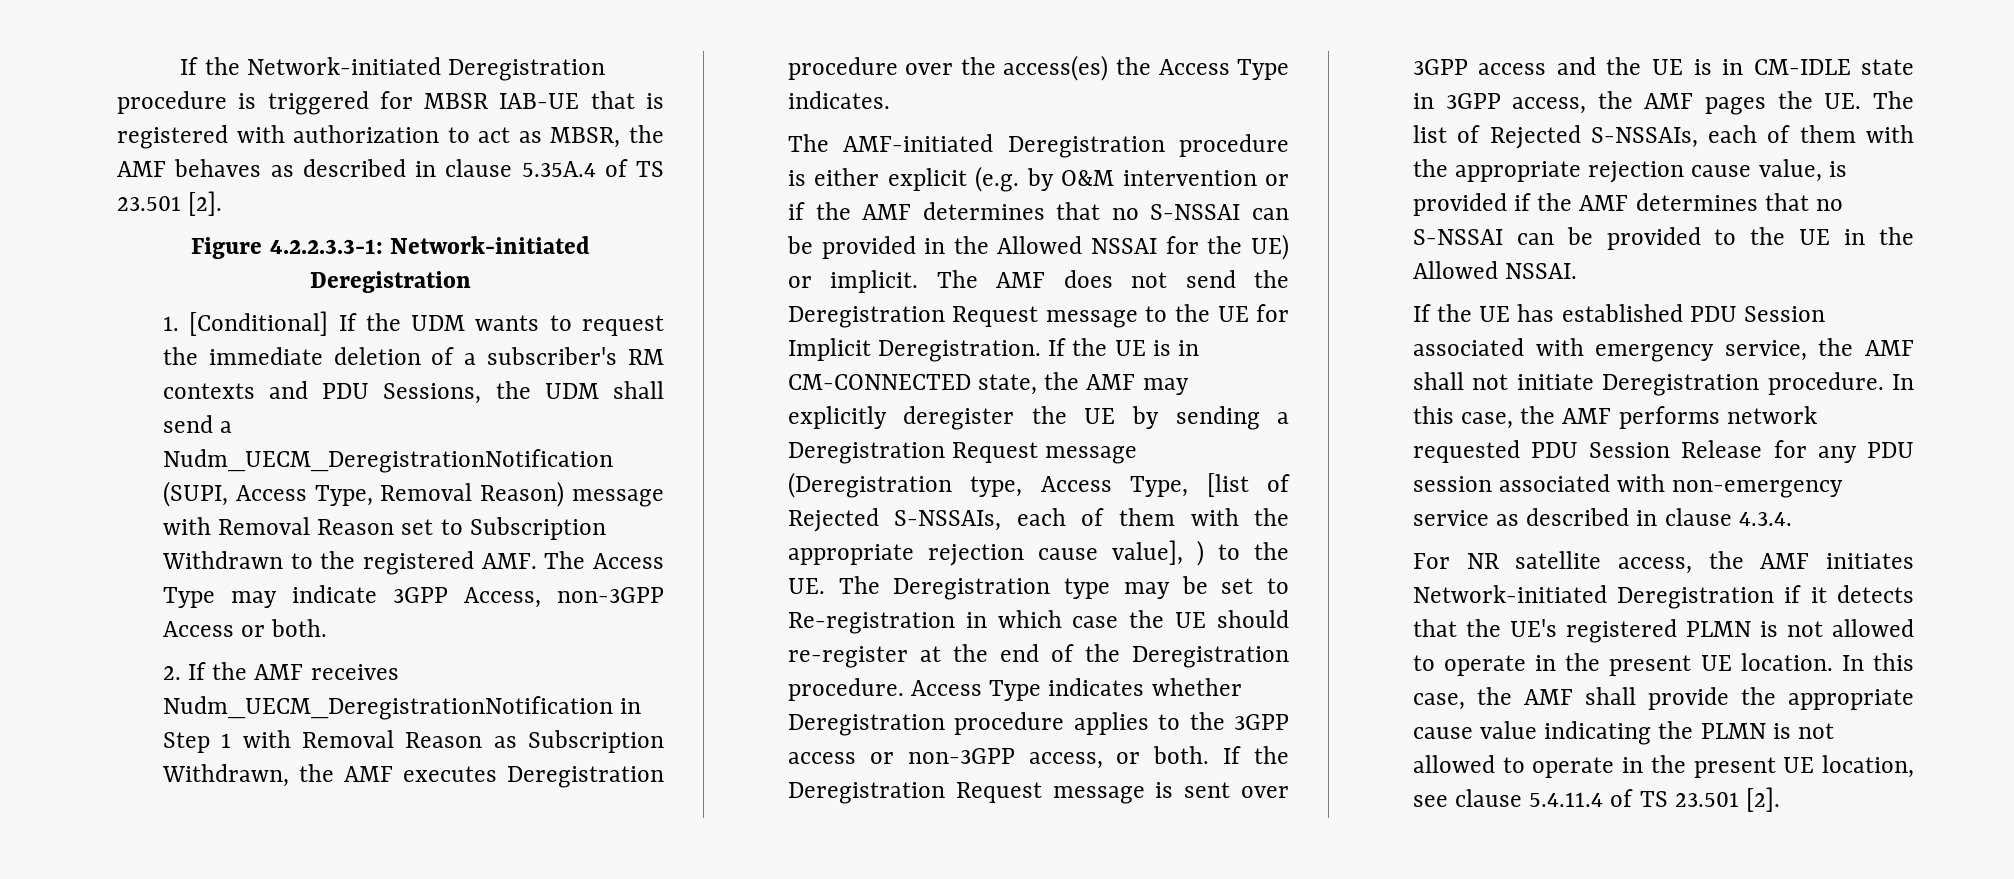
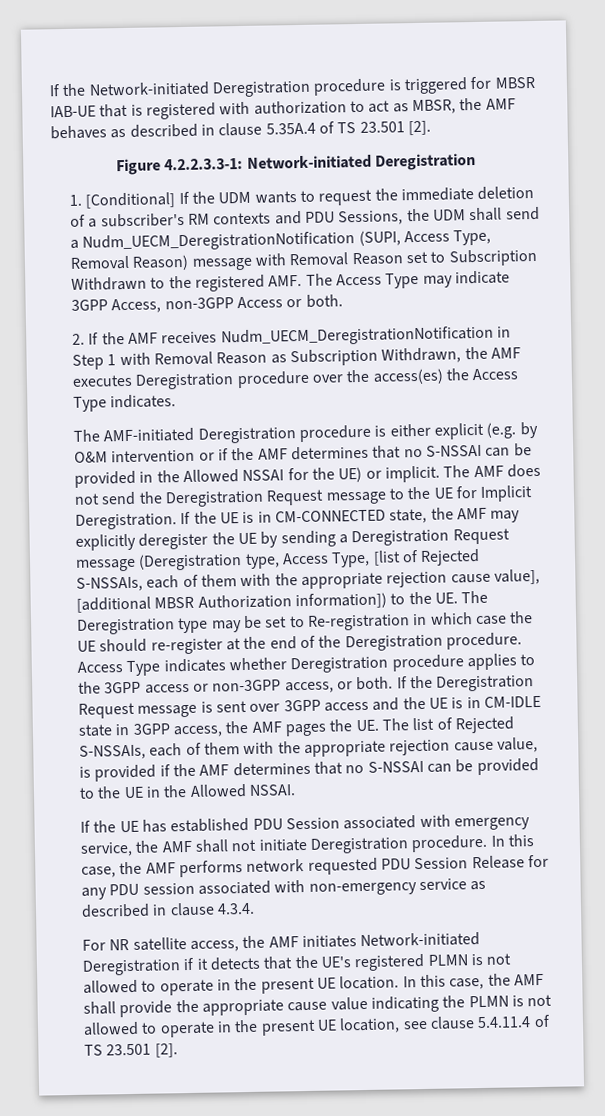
[1196,540,1204,566] ) -> [76,592,388,613] [additional MBSR Authorization information])

